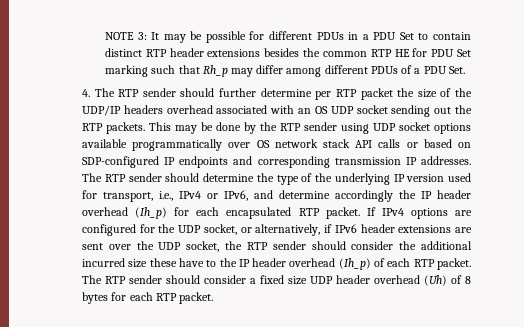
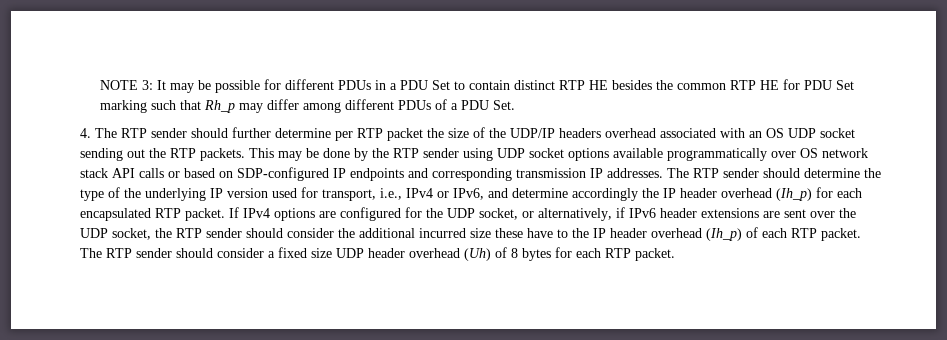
[169,48,261,57] header extensions -> [588,80,608,90] HE

